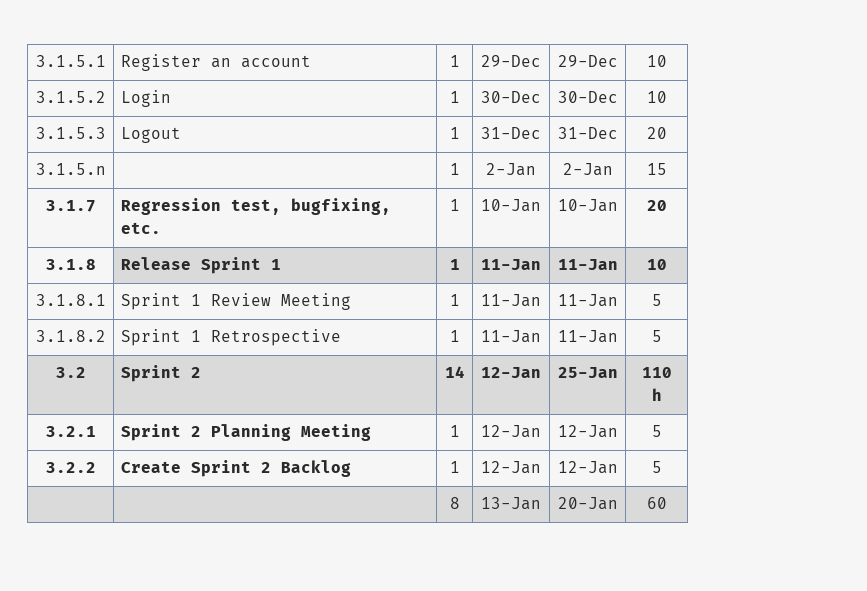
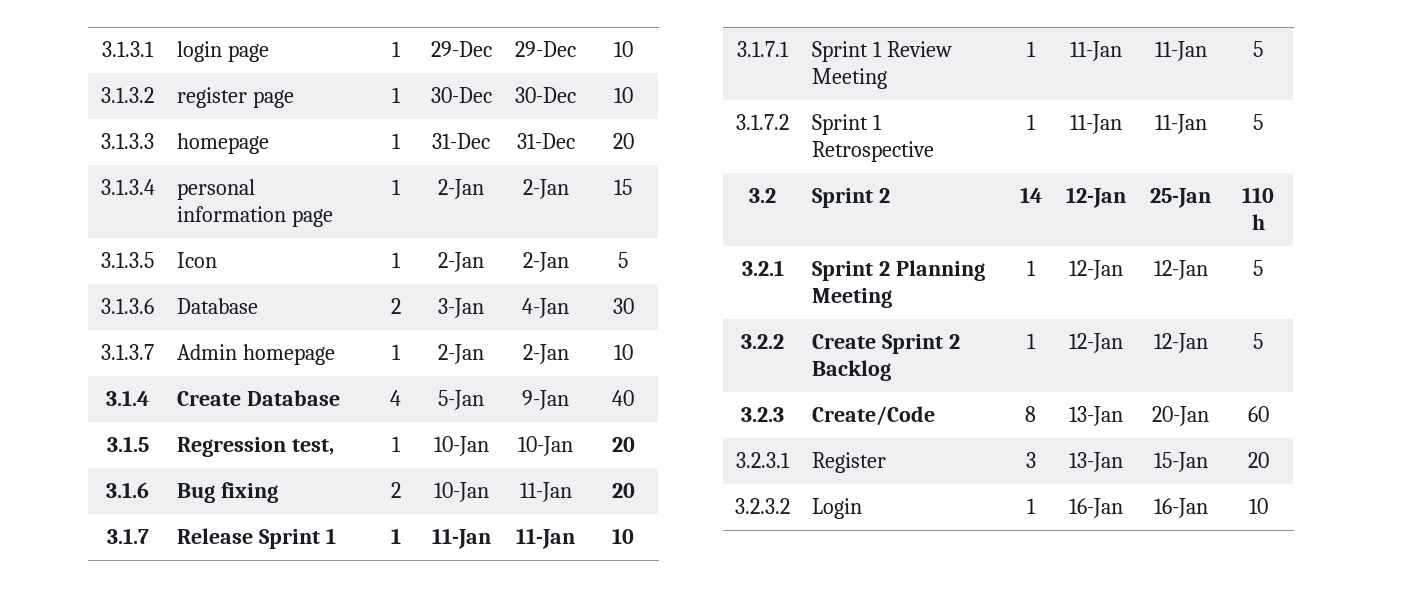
[35,55,106,67] [120,54,311,71] 3.1.5.1 | Register an account -> [102,41,154,57] [177,41,270,62] 3.1.3.1 | login page
[35,91,106,103] [120,90,171,107] 3.1.5.2 | Login -> [101,87,154,103] [177,87,295,108] 3.1.3.2 | register page
[35,127,106,139] [120,127,181,143] 3.1.5.3 | Logout -> [101,133,154,149] [177,133,270,154] 3.1.3.3 | homepage
[35,163,106,175] 3.1.5.n | -> [100,179,155,195] [177,179,256,200] [177,206,334,227] 3.1.3.4 | personal information page
[45,200,96,212] 3.1.7 -> [101,252,154,268] [177,252,218,268] [391,252,401,268] [438,252,484,272] [522,252,569,272] [618,252,628,268] [101,298,154,314] [177,298,259,314] [390,298,401,314] [438,298,484,318] [522,298,569,318] [612,298,634,314] [101,344,154,360] [177,344,336,365] [391,344,401,360] [438,344,484,364] [522,344,569,364] [613,344,633,360] [106,390,149,406] [177,390,341,406] [390,390,401,406] [438,390,484,410] [522,390,569,410] [612,390,634,406] [106,436,149,452] 3.1.3.5 | Icon | 1 | 2-Jan | 2-Jan | 5 // 3.1.3.6 | Database | 2 | 3-Jan | 4-Jan | 30 // 3.1.3.7 | Admin homepage | 1 | 2-Jan | 2-Jan | 10 // 3.1.4 | Create Database | 4 | 5-Jan | 9-Jan | 40 // 3.1.5
[290,198,391,215] [120,222,161,234] bugfixing, etc. -> (335, 447) none
[45,259,96,270] 3.1.8 -> [106,482,149,498] [177,482,279,503] [390,482,401,498] [433,482,489,502] [519,482,572,502] [611,483,635,498] [106,528,149,544] 3.1.6 | Bug fixing | 2 | 10-Jan | 11-Jan | 20 // 3.1.7
[35,294,106,306] 3.1.8.1 -> [737,41,789,57] 3.1.7.1
[35,330,106,342] 3.1.8.2 -> [736,114,789,130] 3.1.7.2
(662, 467) | -> [741,407,784,422] [812,406,936,426] 3.2.3 | Create/Code
(667, 503) none -> [736,452,790,468] [812,452,887,473] [1025,452,1036,468] [1069,452,1123,472] [1153,452,1208,472] [1247,452,1269,468] [735,498,790,514] [812,498,863,519] [1026,498,1036,514] [1069,498,1123,518] [1153,498,1208,518] [1248,498,1268,514] // 3.2.3.1 | Register | 3 | 13-Jan | 15-Jan | 20 // 3.2.3.2 | Login | 1 | 16-Jan | 16-Jan | 10

